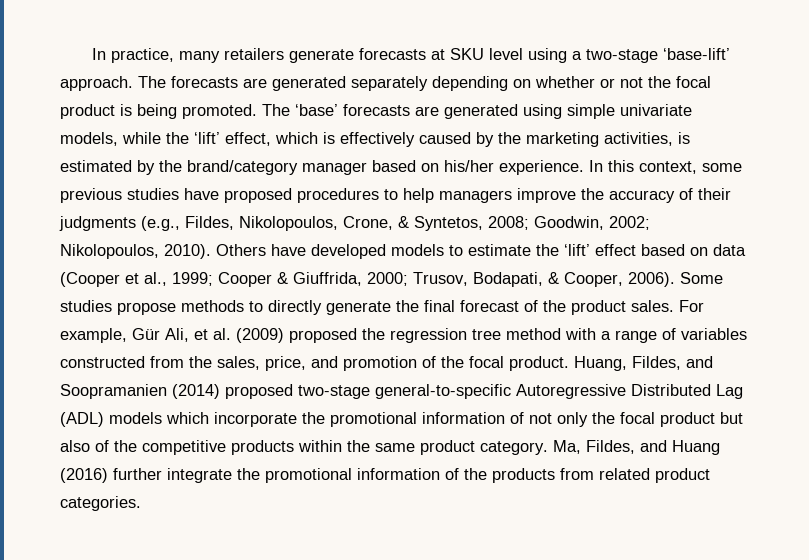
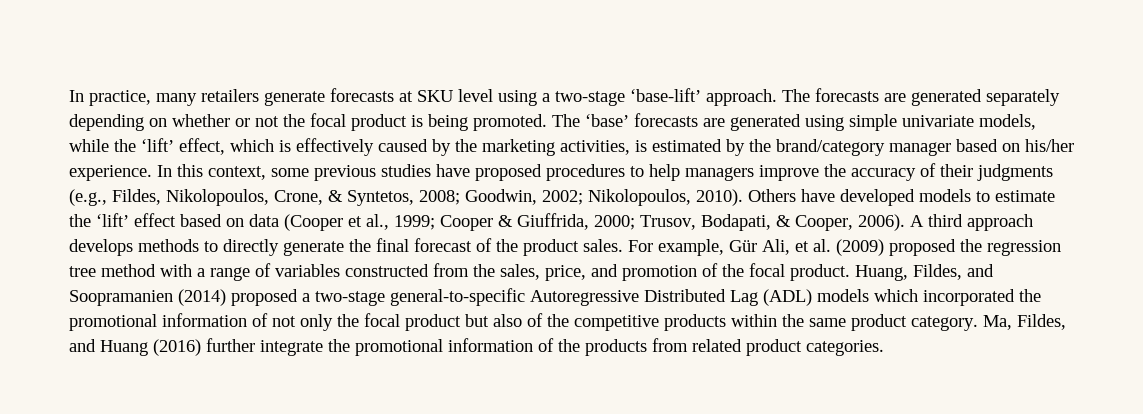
[680,272,723,284] [60,300,176,315] Some studies propose -> [910,214,1033,231] [69,239,133,256] A third approach develops
(293, 391) none -> [302,293,310,302] a
[214,412,297,427] incorporate -> [923,289,1015,306] incorporated

